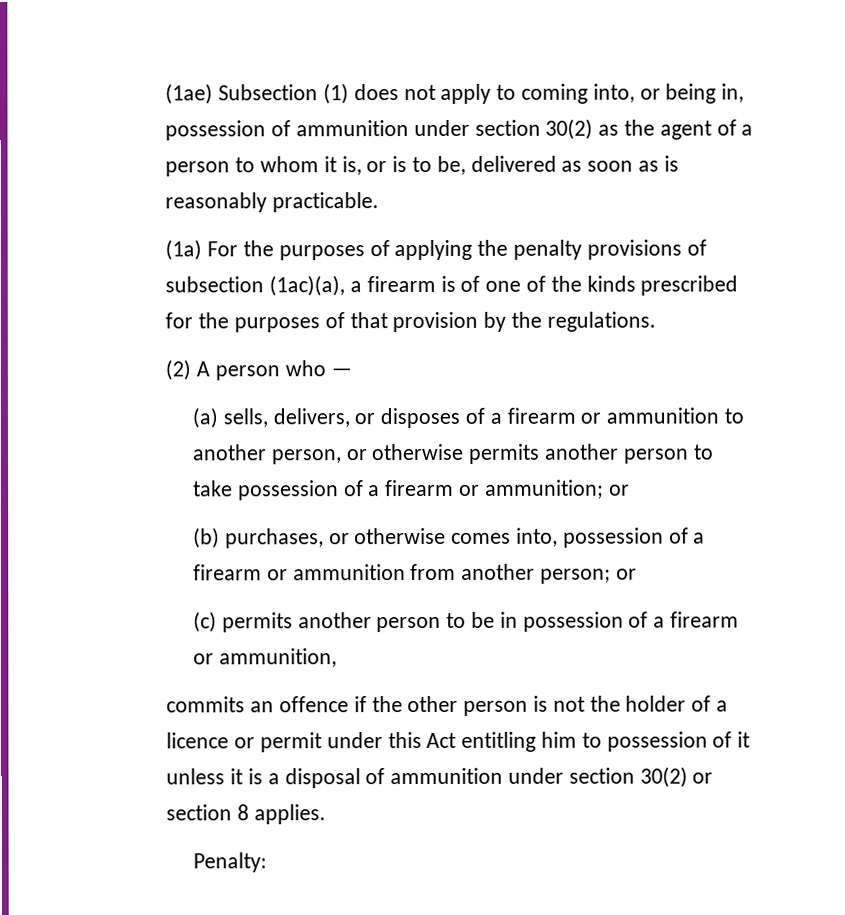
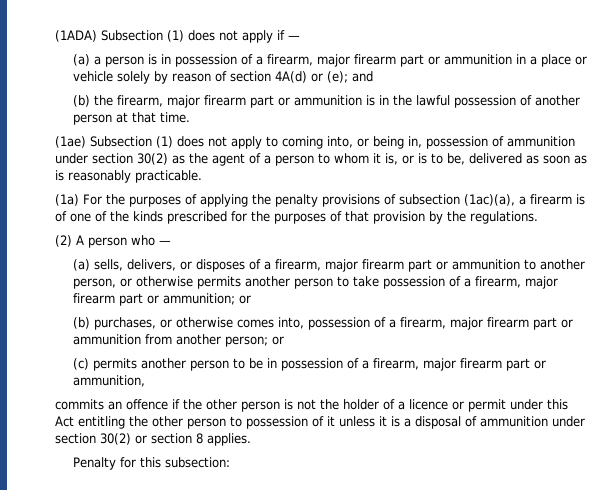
(165, 94) none -> [55,30,301,43] [72,54,587,67] [72,71,373,84] [72,95,580,108] [72,112,190,125] (1ADA) Subsection (1) does not apply if — // (a) a person is in possession of a firearm, major firearm part or ammunition in a place or vehicle solely by reason of section 4A(d) or (e); and // (b) the firearm, major firearm part or ammunition is in the lawful possession of another person at that time. //
[506,407,576,424] firearm -> [274,259,432,272] firearm, major firearm part
[385,479,455,497] firearm -> [474,276,558,289] [72,293,143,306] firearm, major firearm part
[193,564,263,581] firearm -> [399,317,557,330] firearm, major firearm part
[670,611,740,628] firearm -> [372,358,530,371] firearm, major firearm part
[540,731,577,748] him -> [129,416,227,429] the other person
[193,852,268,873] Penalty: -> [72,457,230,470] Penalty for this subsection:

